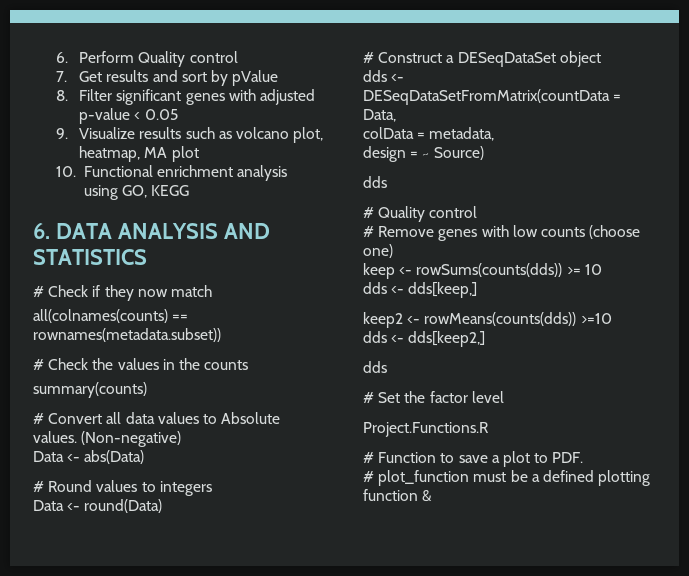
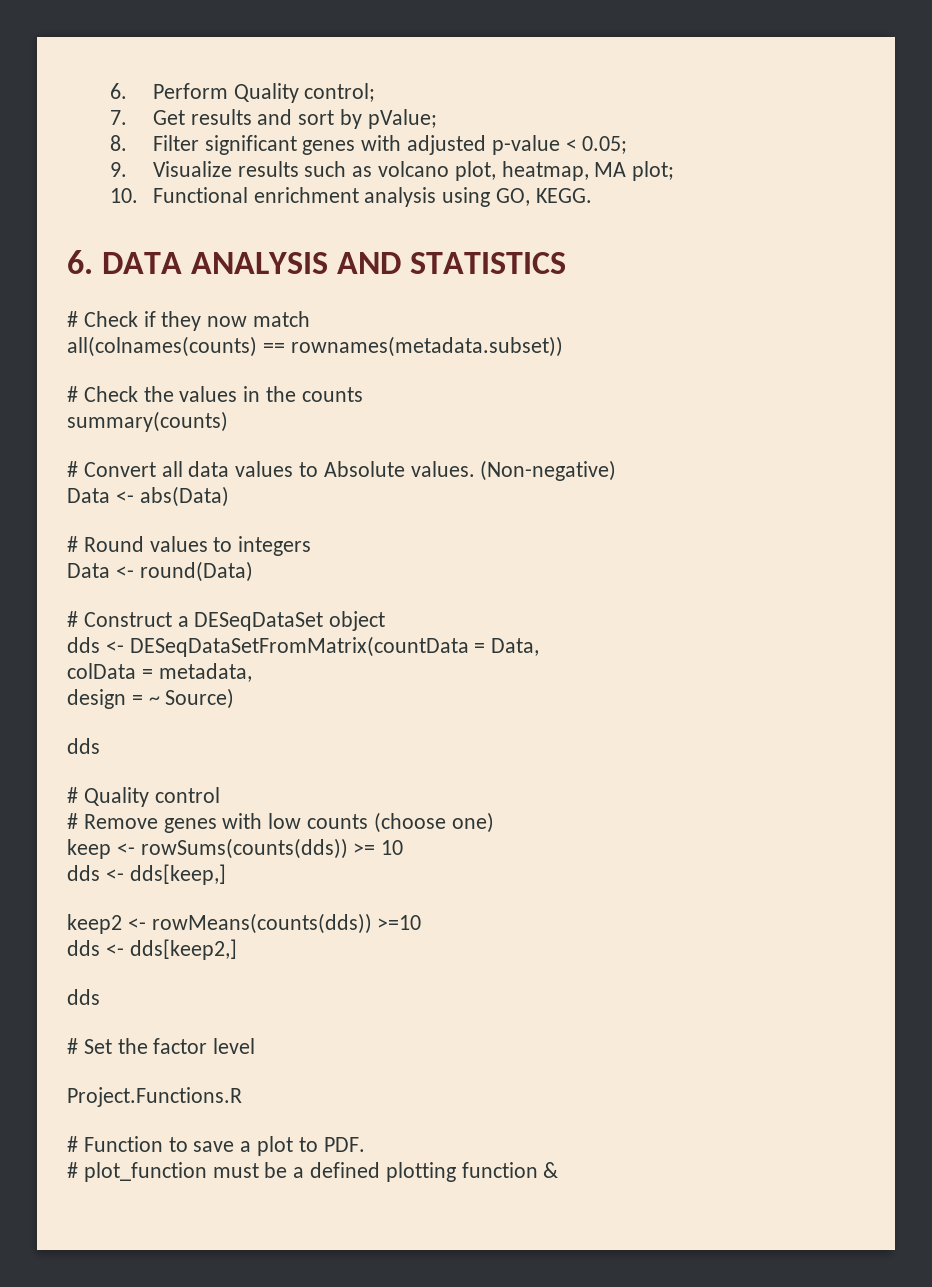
[189,51,238,63] control -> [304,83,376,102] control;
[232,70,279,86] pValue -> [367,109,437,129] pValue;
[144,109,178,120] 0.05 -> [582,136,628,154] 0.05;
[171,146,199,162] plot -> [632,161,675,181] plot;
[151,185,190,196] KEGG -> [535,188,592,203] KEGG.

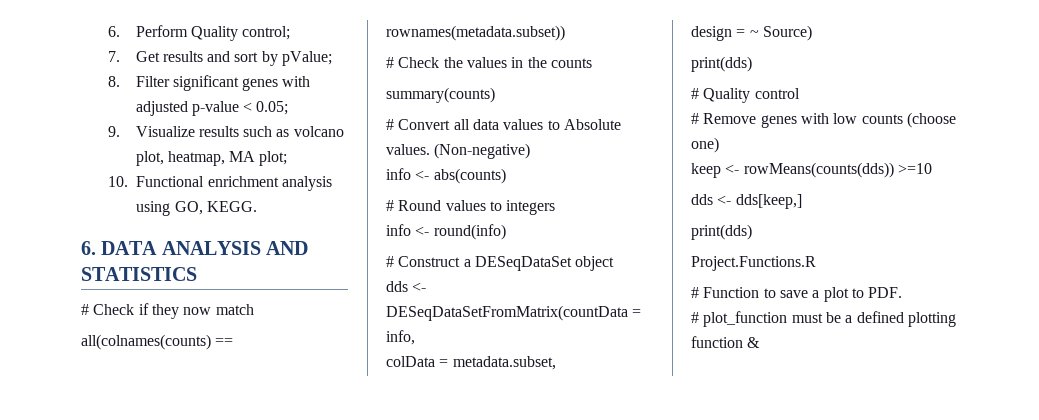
[67,486,229,507] Data <- abs(Data) -> [386,168,506,184] info <- abs(counts)
[67,561,253,582] Data <- round(Data) -> [386,224,506,240] info <- round(info)
[491,638,540,656] Data, -> [386,330,415,345] info,
[158,663,252,682] metadata, -> [452,356,556,370] metadata.subset,
[67,738,100,754] dds -> [691,56,752,72] print(dds)
[140,838,404,859] rowSums(counts(dds)) >= 10 -> [743,162,932,178] rowMeans(counts(dds)) >=10
[67,913,422,934] [67,939,237,960] [67,989,100,1005] [67,1038,256,1054] keep2 <- rowMeans(counts(dds)) >=10 // dds <- dds[keep2,] // dds // # Set the factor level -> [691,224,752,240] print(dds)

